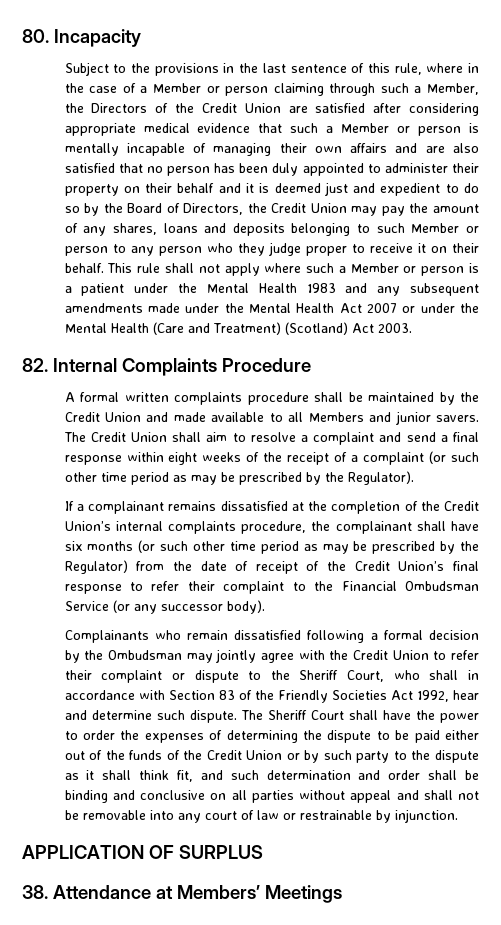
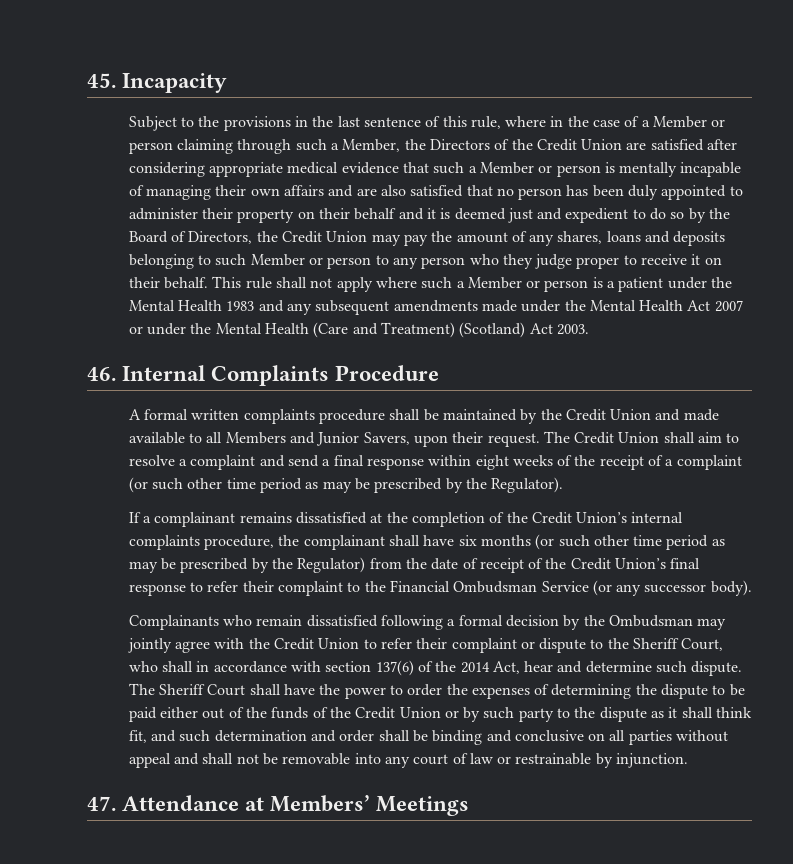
[22,29,49,43] 80. -> [87,73,116,88] 45.
[22,358,48,372] 82. -> [87,367,116,381] 46.
[395,411,480,425] junior savers. -> [316,432,540,447] Junior Savers, upon their request.
[168,690,449,703] Section 83 of the Friendly Societies Act 1992, -> [325,660,520,676] section 137(6) of the 2014 Act,
[22,845,263,859] [22,885,48,899] APPLICATION OF SURPLUS // 38. -> [87,796,116,811] 47.

